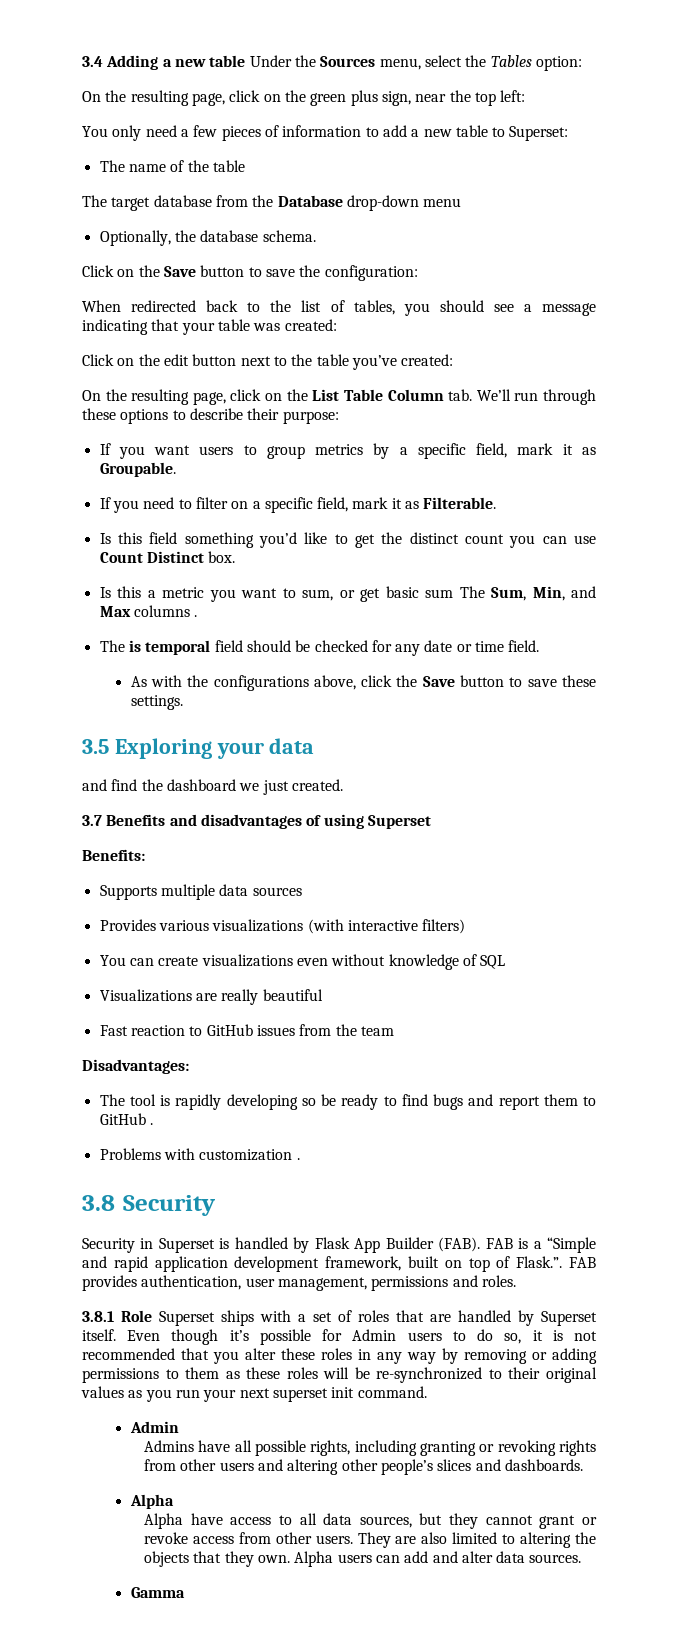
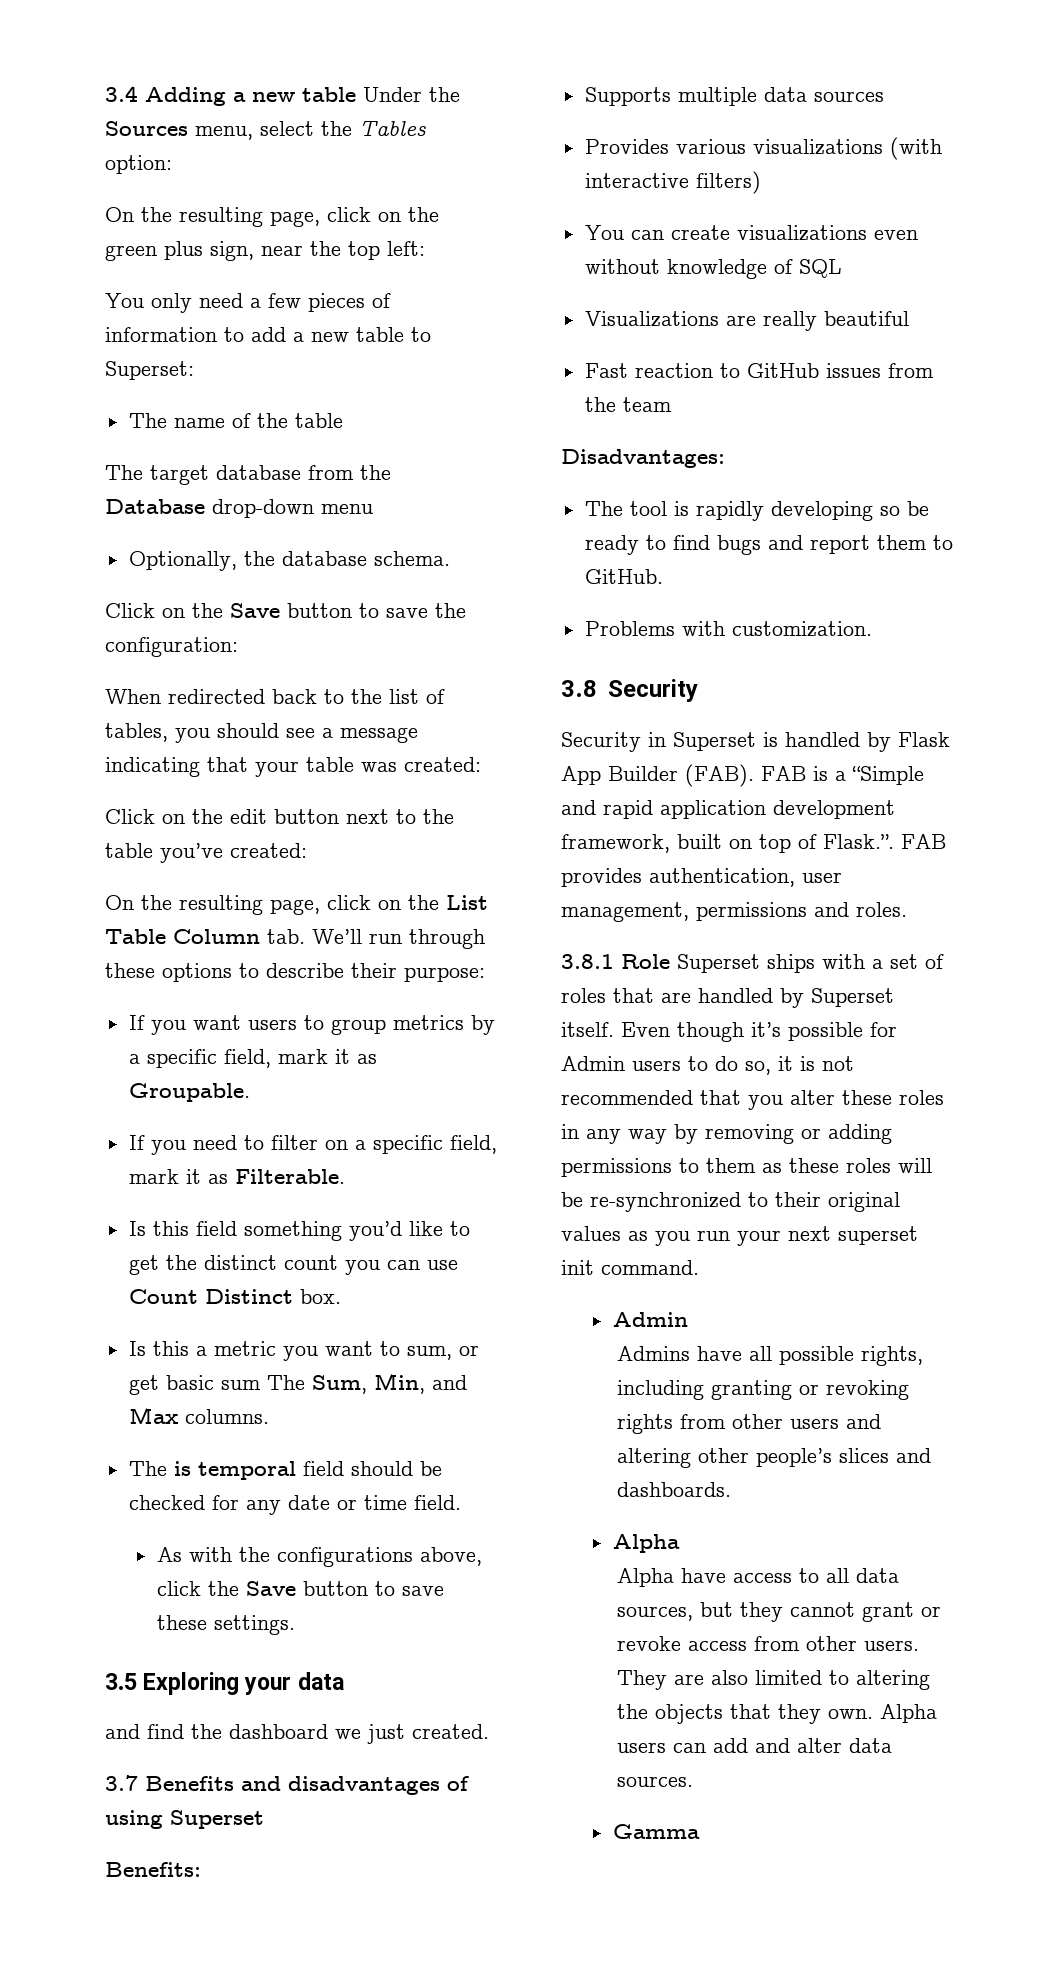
[133,605,198,617] columns . -> [184,1409,269,1424] columns.
[99,1113,153,1125] GitHub . -> [584,569,663,584] GitHub.
[199,1149,300,1161] customization . -> [731,621,872,637] customization.

